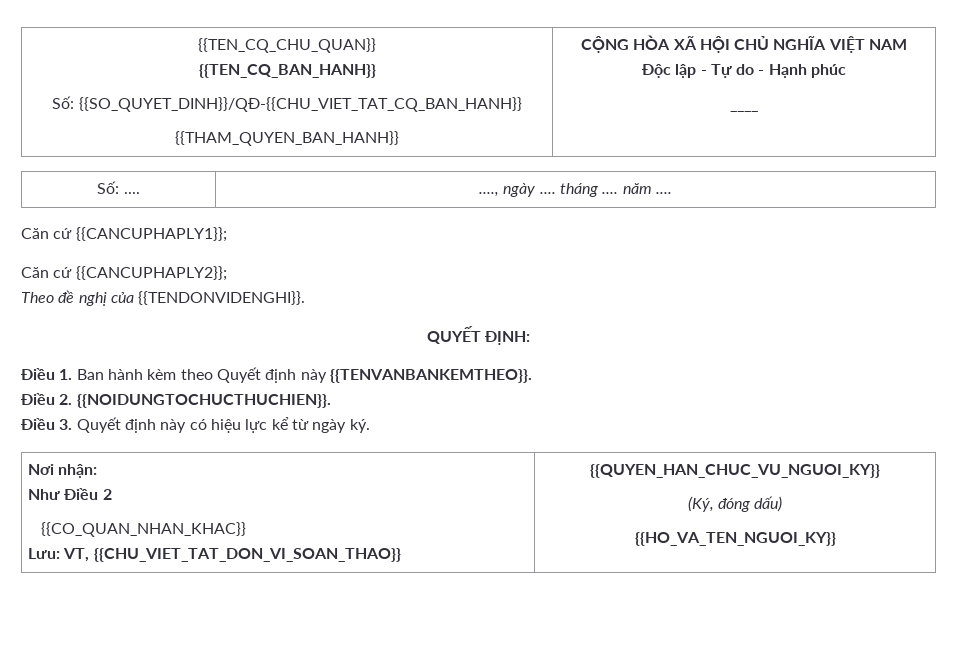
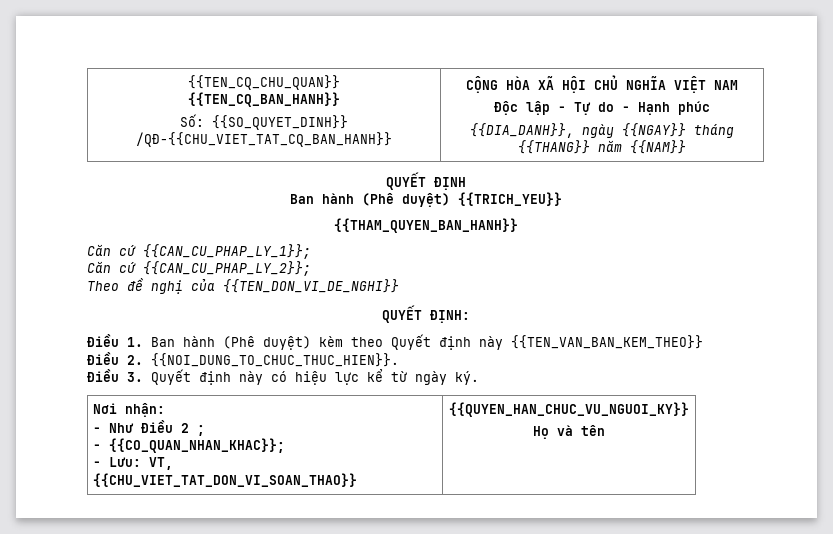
[78,97,522,112] [175,131,399,146] {{SO_QUYET_DINH}}/QĐ-{{CHU_VIET_TAT_CQ_BAN_HANH}} // {{THAM_QUYEN_BAN_HANH}} -> [212,115,348,130] [136,132,392,147] {{SO_QUYET_DINH}} /QĐ-{{CHU_VIET_TAT_CQ_BAN_HANH}}
[730,109,759,112] [97,181,140,194] [479,183,672,197] [21,227,227,242] [21,266,227,281] ____ // Số: .... | ...., ngày .... tháng .... năm .... // Căn cứ {{CANCUPHAPLY1}}; // Căn cứ {{CANCUPHAPLY2}}; -> [470,123,734,138] [518,140,686,154] [385,172,466,190] [289,192,562,207] [333,218,518,233] [87,244,311,259] [87,261,311,276] {{DIA_DANH}}, ngày {{NGAY}} tháng {{THANG}} năm {{NAM}} // QUYẾT ĐỊNH // Ban hành (Phê duyệt) {{TRICH_YEU}} // {{THAM_QUYEN_BAN_HANH}} // Căn cứ {{CAN_CU_PHAP_LY_1}}; // Căn cứ {{CAN_CU_PHAP_LY_2}};
[138,291,306,305] {{TENDONVIDENGHI}}. -> [223,279,399,293] {{TEN_DON_VI_DE_NGHI}}
(143, 374) none -> [223,336,311,350] (Phê duyệt)
[329,369,532,383] {{TENVANBANKEMTHEO}}. -> [511,335,703,349] {{TEN_VAN_BAN_KEM_THEO}}
[76,394,331,408] {{NOIDUNGTOCHUCTHUCHIEN}}. -> [151,353,399,367] {{NOI_DUNG_TO_CHUC_THUC_HIEN}}.
(98, 471) none -> [93,427,102,433] -
[41,522,247,537] // {{CO_QUAN_NHAN_KHAC}} // -> [197,425,206,436] [93,438,286,453] [93,461,102,467] ; // - {{CO_QUAN_NHAN_KHAC}}; // -
[687,496,783,512] [634,532,836,546] (Ký, đóng dấu) // {{HO_VA_TEN_NGUOI_KY}} -> [533,425,605,439] Họ và tên

